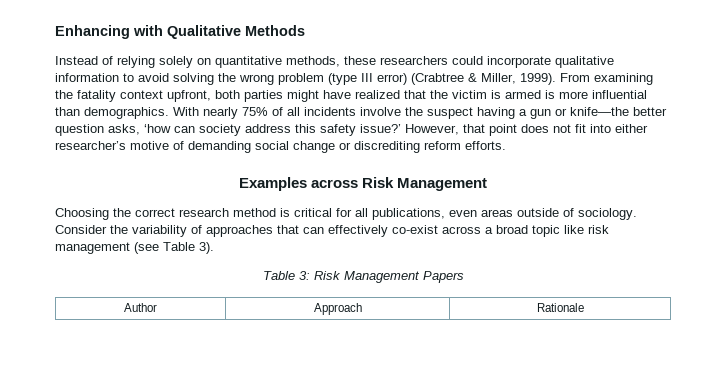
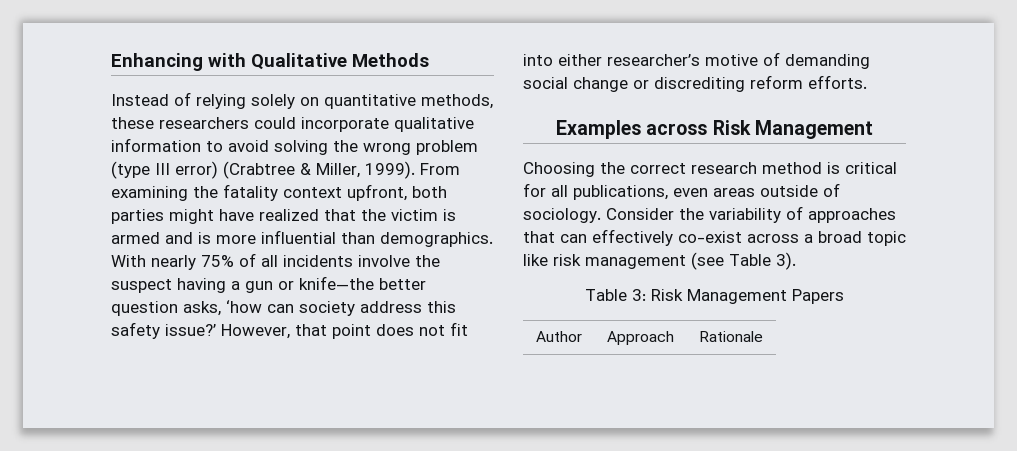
(541, 94) none -> [165,232,193,244] and

